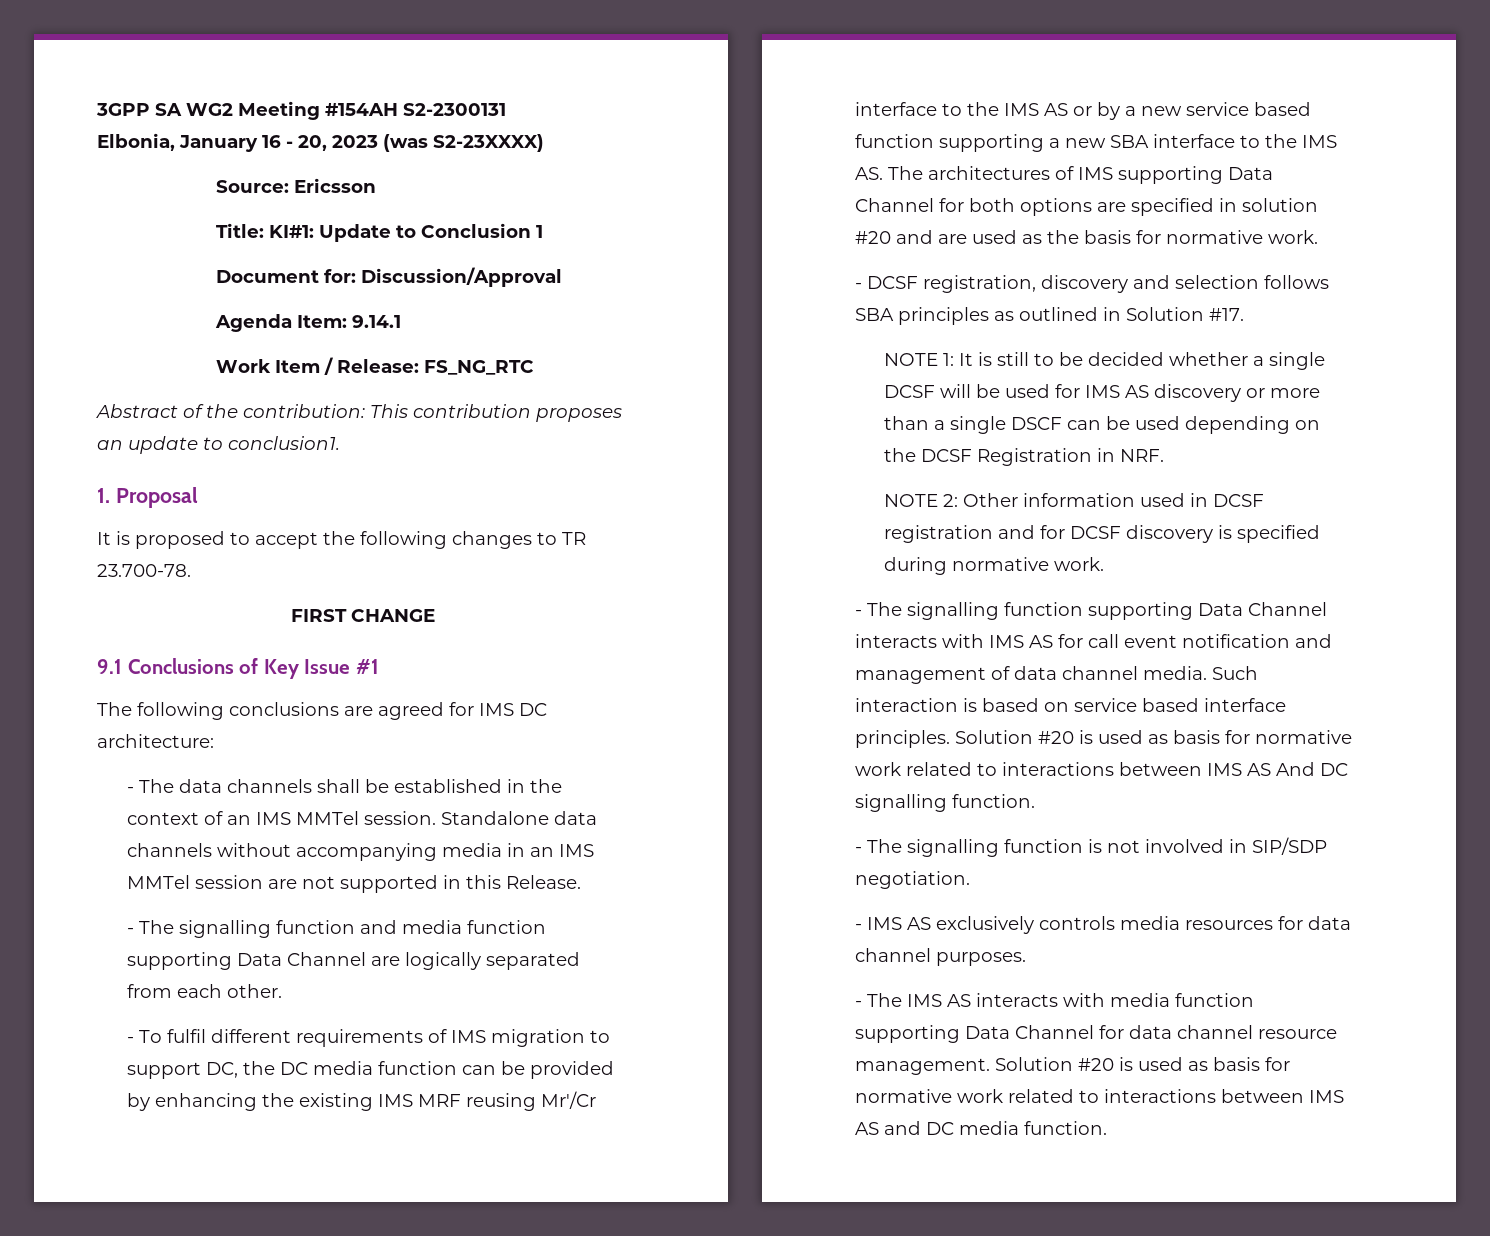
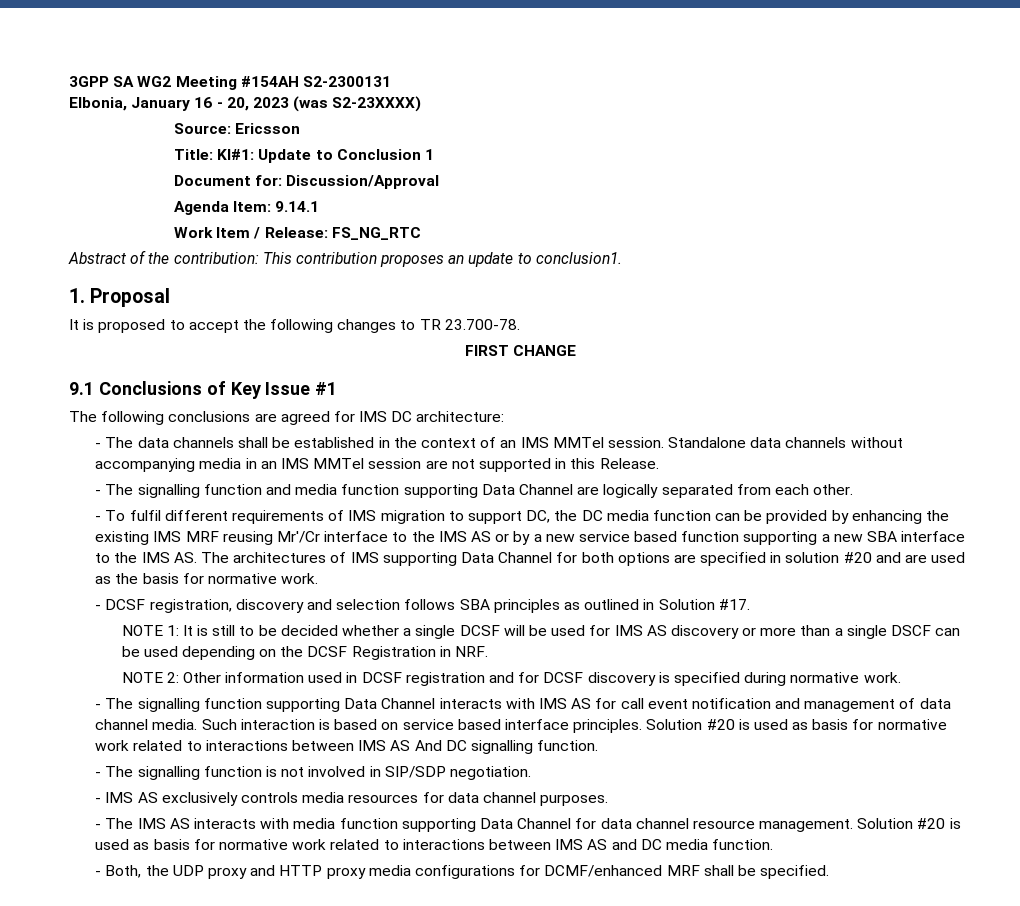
(1107, 1128) none -> [95,865,830,879] // - Both, the UDP proxy and HTTP proxy media configurations for DCMF/enhanced MRF shall be specified.

